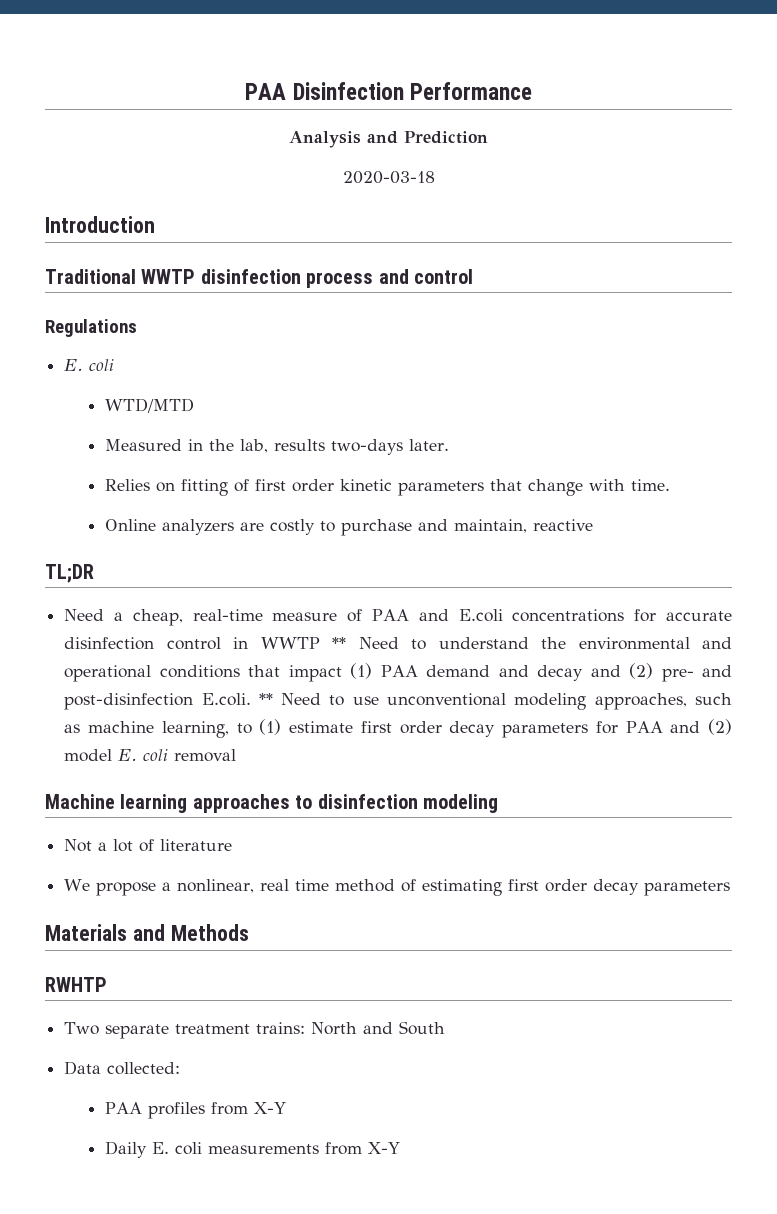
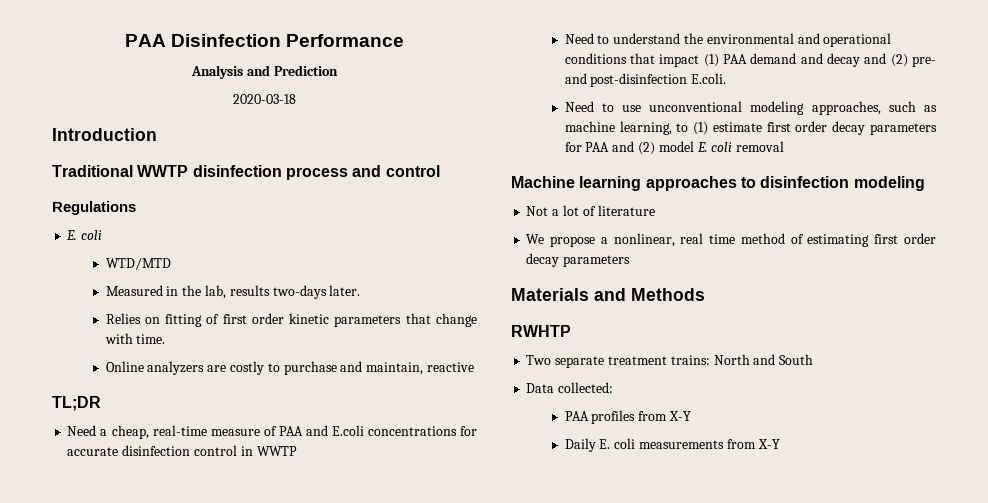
[332,637,347,649] ** -> (297, 451) //
[258,693,273,705] ** -> (727, 78) //

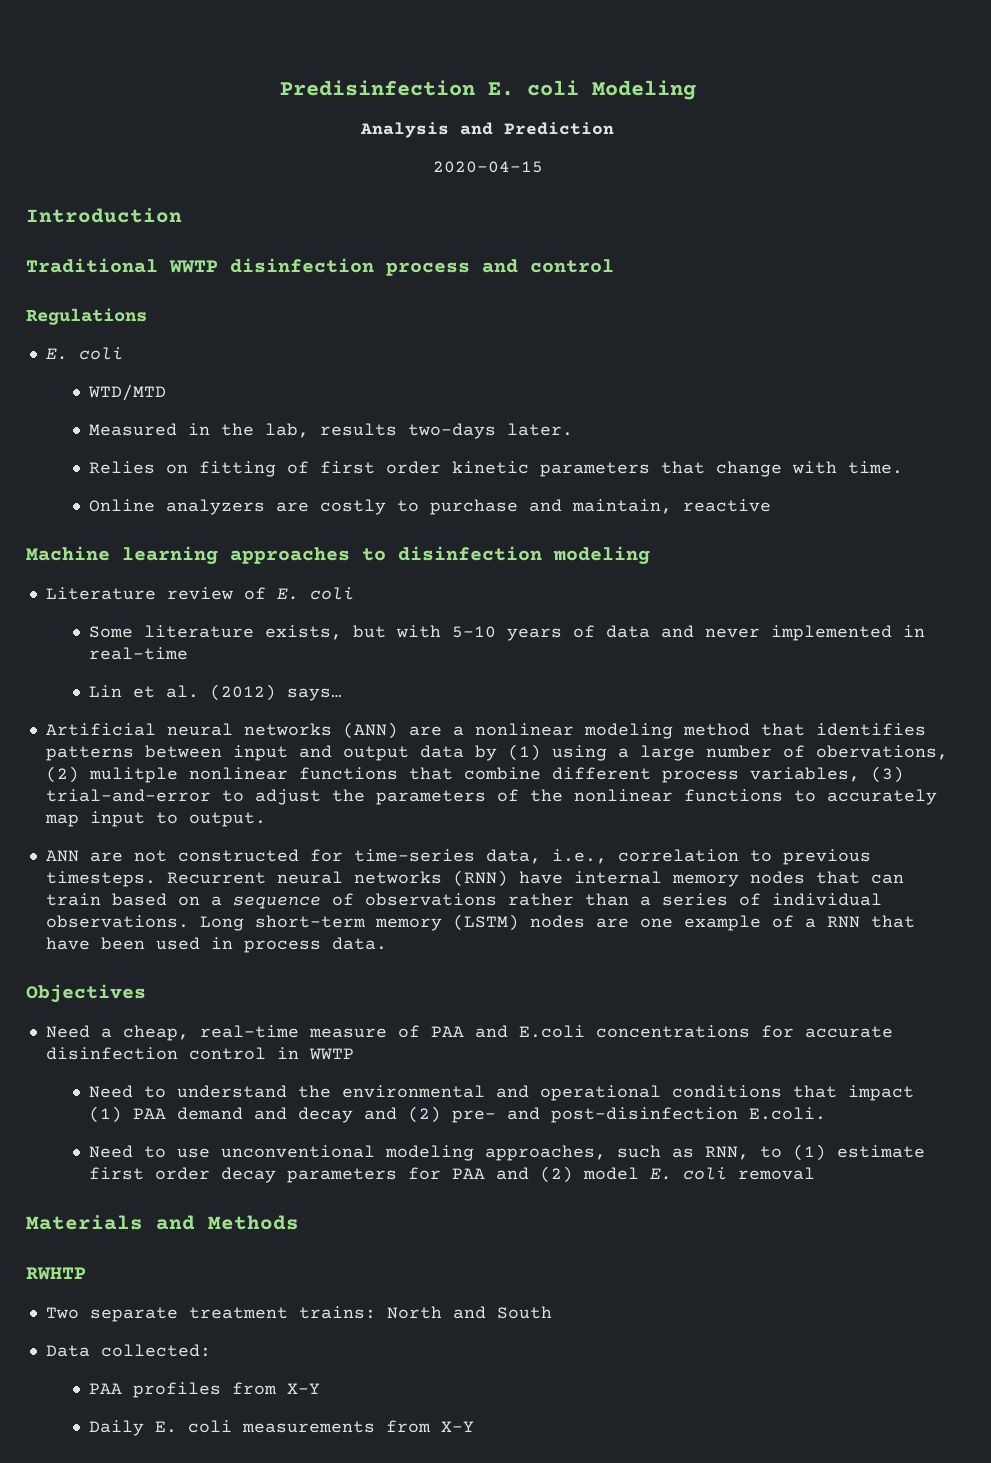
[124,34,405,47] PAA Disinfection Performance -> [279,80,696,100] Predisinfection E. coli Modeling
[233,94,296,104] 2020-03-18 -> [432,161,543,173] 2020-04-15
[52,396,101,411] TL;DR -> [26,546,650,565] [45,587,354,600] [89,625,926,641] [89,647,189,660] [89,684,343,701] [45,722,926,739] [45,744,948,761] [45,766,904,783] [45,789,937,805] [44,811,266,827] [45,849,871,865] [45,870,904,887] [45,893,882,909] [45,914,915,931] [45,937,387,953] [26,984,146,1003] Machine learning approaches to disinfection modeling // Literature review of E. coli // Some literature exists, but with 5-10 years of data and never implemented in real-time // Lin et al. (2012) says… // Artificial neural networks (ANN) are a nonlinear modeling method that identifies patterns between input and output data by (1) using a large number of obervations, (2) mulitple nonlinear functions that combine different process variables, (3) trial-and-error to adjust the parameters of the nonlinear functions to accurately map input to output. // ANN are not constructed for time-series data, i.e., correlation to previous timesteps. Recurrent neural networks (RNN) have internal memory nodes that can train based on a sequence of observations rather than a series of individual observations. Long short-term memory (LSTM) nodes are one example of a RNN that have been used in process data. // Objectives
[564,121,672,135] machine learning, -> [705,1146,750,1160] RNN,
[511,176,925,191] [526,205,655,216] [526,233,936,247] [526,253,631,267] // Machine learning approaches to disinfection modeling // Not a lot of literature // We propose a nonlinear, real time method of estimating first order decay parameters -> (816, 1173) none

